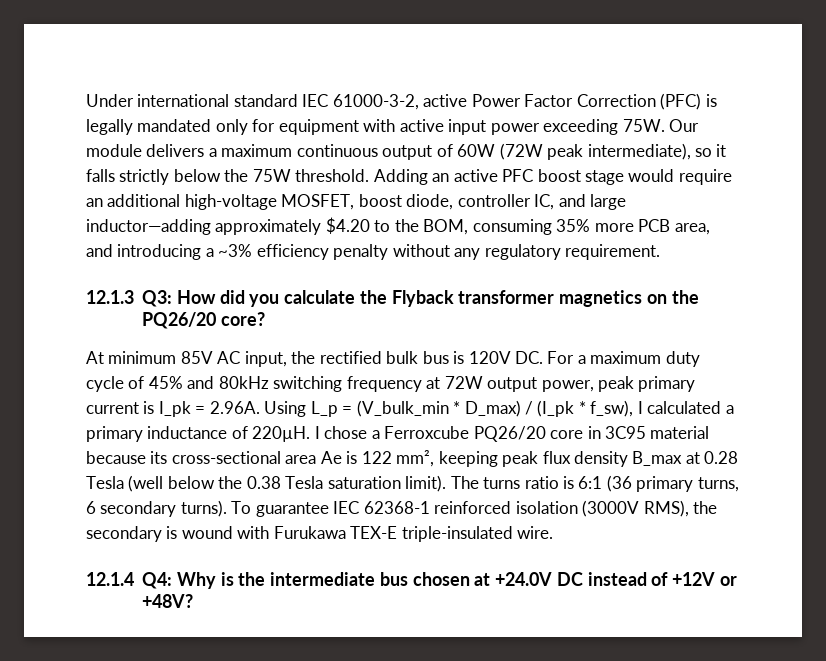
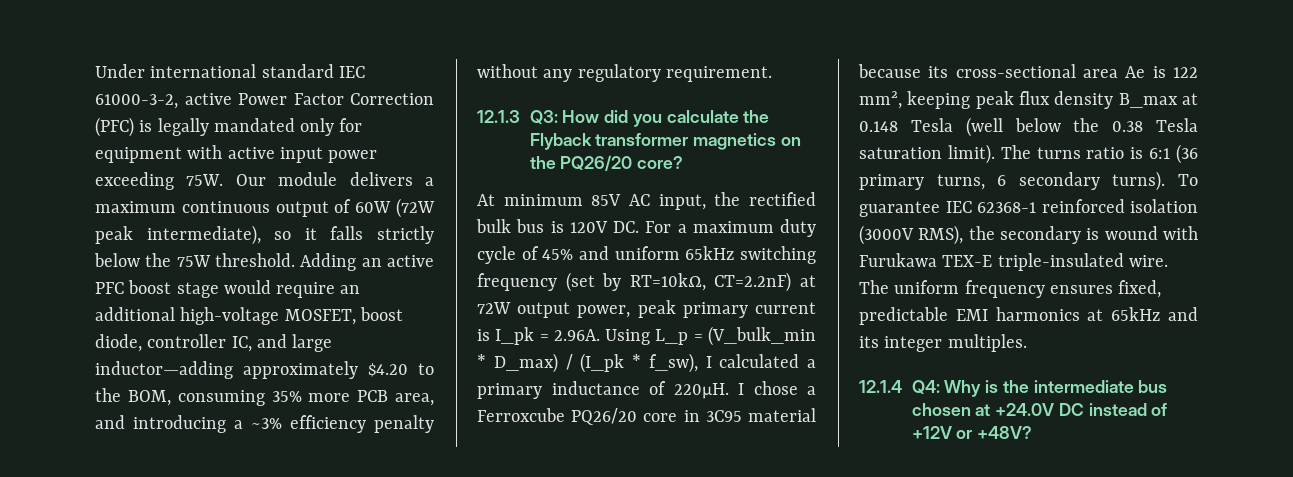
[218,376,422,392] 80kHz switching frequency -> [614,246,816,264] [477,272,792,292] uniform 65kHz switching frequency (set by RT=10kΩ, CT=2.2nF)
[704,451,739,464] 0.28 -> [859,121,898,132] 0.148
(554, 532) none -> [859,280,1162,298] [859,307,1198,325] [859,334,1027,352] The uniform frequency ensures fixed, predictable EMI harmonics at 65kHz and its integer multiples.

